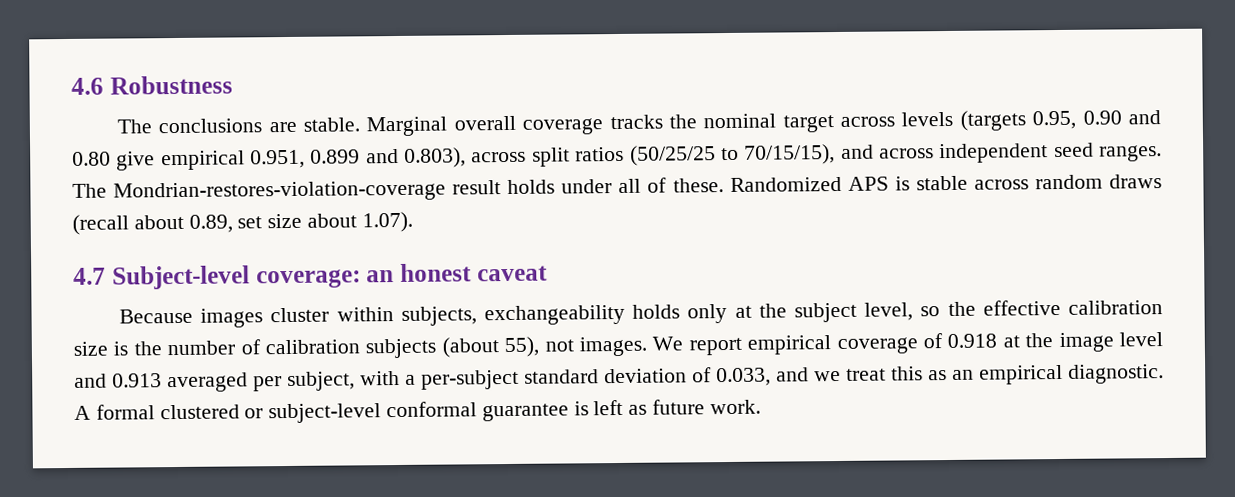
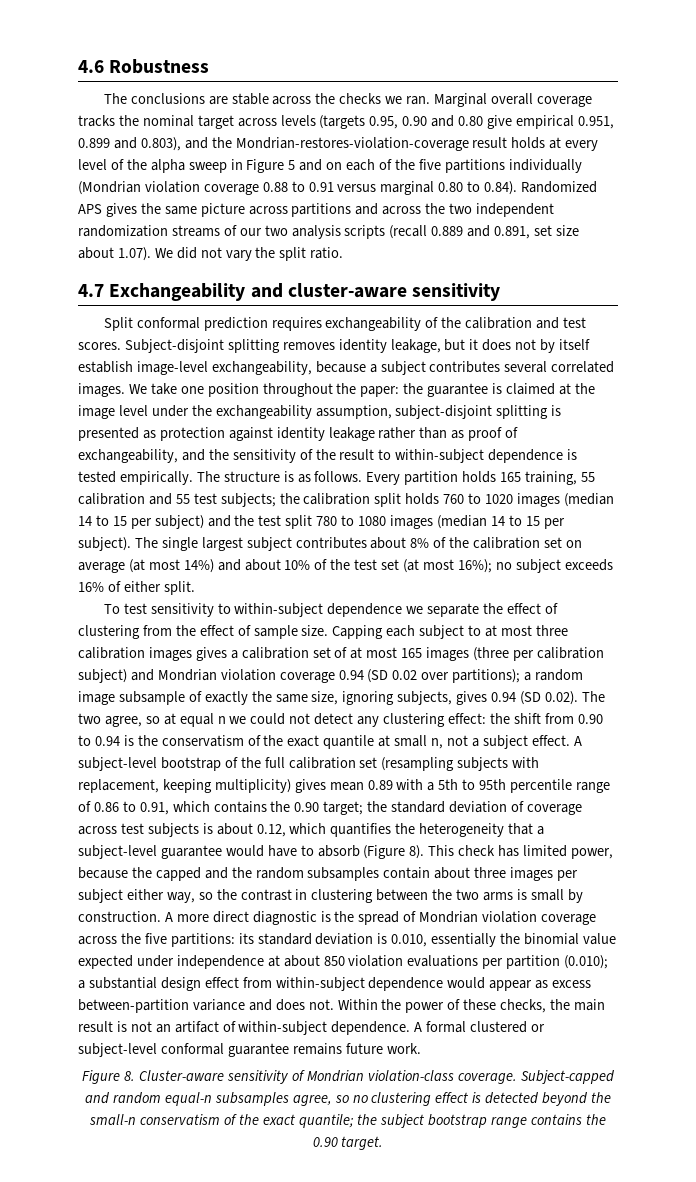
[303,117,361,132] stable. -> [231,93,431,105] stable across the checks we ran.
[471,142,1163,167] [72,174,1162,203] [72,211,413,235] [73,263,548,290] [118,299,1164,328] [73,332,1163,359] [74,364,1164,393] across split ratios (50/25/25 to 70/15/15), and across independent seed ranges. The Mondrian-restores-violation-coverage result holds under all of these. Randomized APS is stable across random draws (recall about 0.89, set size about 1.07). // 4.7 Subject-level coverage: an honest caveat // Because images cluster within subjects, exchangeability holds only at the subject level, so the effective calibration size is the number of calibration subjects (about 55), not images. We report empirical coverage of 0.918 at the image level and 0.913 averaged per subject, with a per-subject standard deviation of 0.033, and we treat this as an empirical diagnostic. -> [184,137,599,151] [78,159,582,173] [78,181,598,195] [78,203,555,217] [78,225,579,239] [78,247,344,261] [78,283,501,301] [103,317,587,331] [78,339,591,353] [78,361,615,375] [78,383,595,397] [78,405,562,419] [78,427,519,441] [78,449,578,463] [78,471,595,485] [78,493,614,507] [78,515,565,529] [78,537,582,551] [78,559,613,573] [78,581,195,595] [103,603,558,617] [78,625,568,639] [78,647,604,661] [78,669,584,683] [78,691,605,705] [78,713,603,727] [78,735,582,749] [78,757,540,771] [78,779,610,793] [78,801,582,815] [78,823,545,837] [78,845,613,859] [78,867,579,881] [78,889,583,903] [78,911,597,925] [78,933,616,947] [78,955,609,969] [78,977,592,991] [78,999,605,1013] [78,1021,411,1035] and the Mondrian-restores-violation-coverage result holds at every level of the alpha sweep in Figure 5 and on each of the five partitions individually (Mondrian violation coverage 0.88 to 0.91 versus marginal 0.80 to 0.84). Randomized APS gives the same picture across partitions and across the two independent randomization streams of our two analysis scripts (recall 0.889 and 0.891, set size about 1.07). We did not vary the split ratio. // 4.7 Exchangeability and cluster-aware sensitivity // Split conformal prediction requires exchangeability of the calibration and test scores. Subject-disjoint splitting removes identity leakage, but it does not by itself establish image-level exchangeability, because a subject contributes several correlated images. We take one position throughout the paper: the guarantee is claimed at the image level under the exchangeability assumption, subject-disjoint splitting is presented as protection against identity leakage rather than as proof of exchangeability, and the sensitivity of the result to within-subject dependence is tested empirically. The structure is as follows. Every partition holds 165 training, 55 calibration and 55 test subjects; the calibration split holds 760 to 1020 images (median 14 to 15 per subject) and the test split 780 to 1080 images (median 14 to 15 per subject). The single largest subject contributes about 8% of the calibration set on average (at most 14%) and about 10% of the test set (at most 16%); no subject exceeds 16% of either split. // To test sensitivity to within-subject dependence we separate the effect of clustering from the effect of sample size. Capping each subject to at most three calibration images gives a calibration set of at most 165 images (three per calibration subject) and Mondrian violation coverage 0.94 (SD 0.02 over partitions); a random image subsample of exactly the same size, ignoring subjects, gives 0.94 (SD 0.02). The two agree, so at equal n we could not detect any clustering effect: the shift from 0.90 to 0.94 is the conservatism of the exact quantile at small n, not a subject effect. A subject-level bootstrap of the full calibration set (resampling subjects with replacement, keeping multiplicity) gives mean 0.89 with a 5th to 95th percentile range of 0.86 to 0.91, which contains the 0.90 target; the standard deviation of coverage across test subjects is about 0.12, which quantifies the heterogeneity that a subject-level guarantee would have to absorb (Figure 8). This check has limited power, because the capped and the random subsamples contain about three images per subject either way, so the contrast in clustering between the two arms is small by construction. A more direct diagnostic is the spread of Mondrian violation coverage across the five partitions: its standard deviation is 0.010, essentially the binomial value expected under independence at about 850 violation evaluations per partition (0.010); a substantial design effect from within-subject dependence would appear as excess between-partition variance and does not. Within the power of these checks, the main result is not an artifact of within-subject dependence.
[573,399,648,416] is left as -> [292,1043,342,1055] remains
(761, 407) none -> [82,1070,614,1084] [85,1092,611,1106] [88,1114,607,1128] [312,1136,384,1150] // Figure 8. Cluster-aware sensitivity of Mondrian violation-class coverage. Subject-capped and random equal-n subsamples agree, so no clustering effect is detected beyond the small-n conservatism of the exact quantile; the subject bootstrap range contains the 0.90 target.

